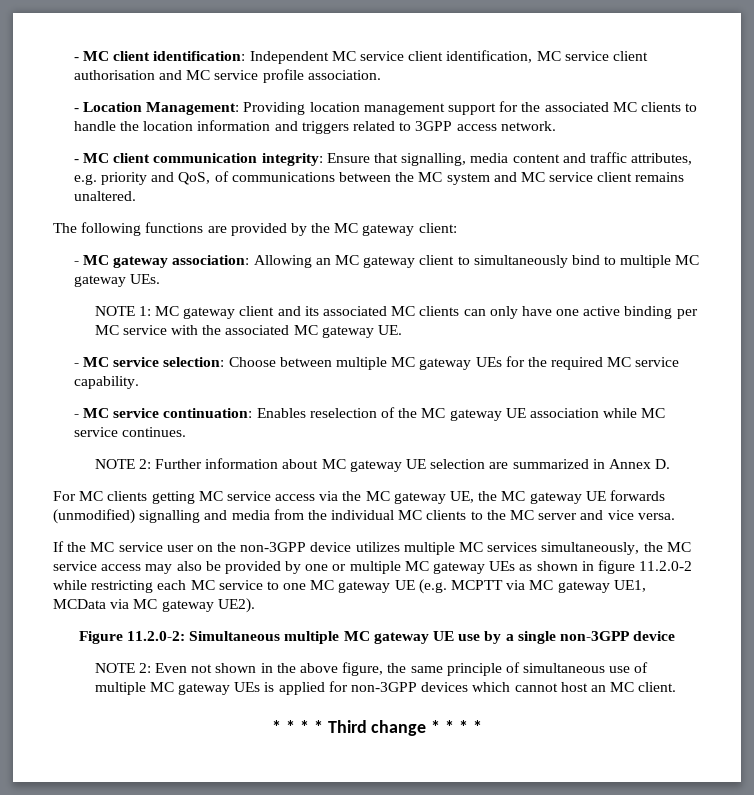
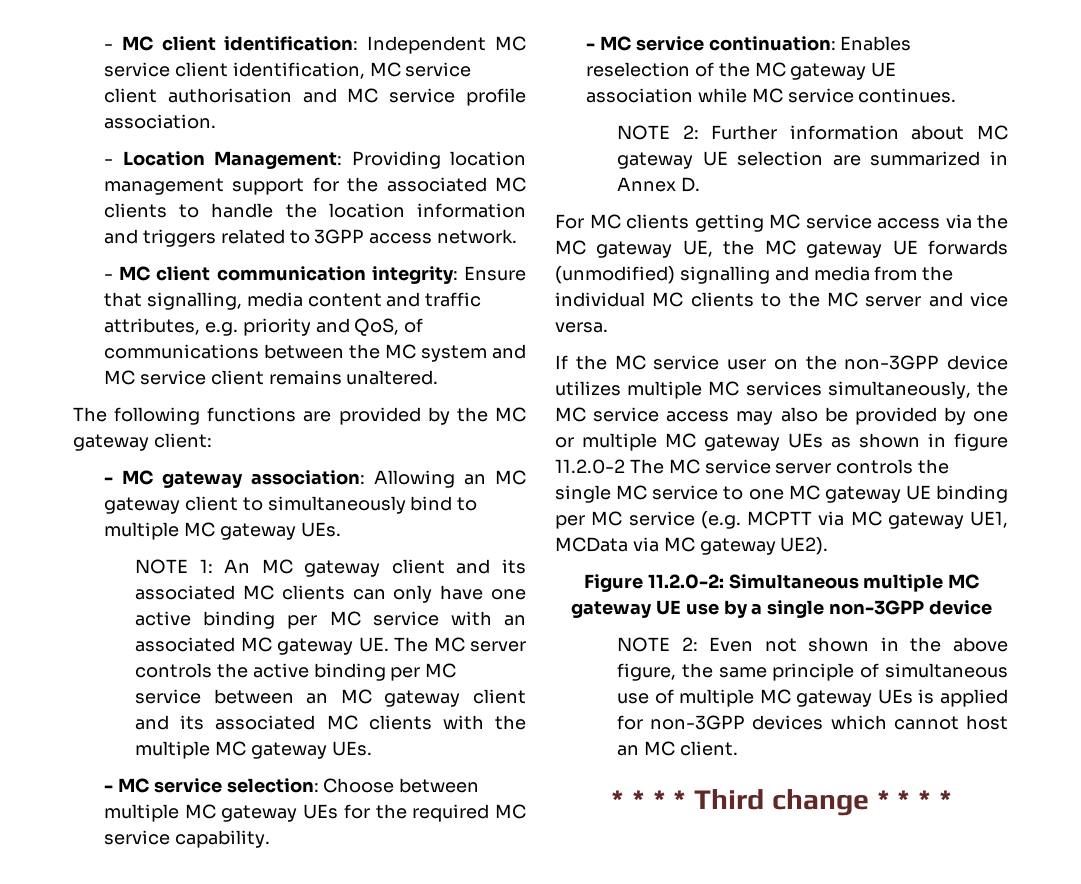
(151, 311) none -> [224,559,251,573] An
[202,325,222,335] the -> [504,615,527,626] an
(402, 330) none -> [394,637,526,652] [135,663,457,681] [135,689,526,707] [135,715,527,730] [135,741,372,759] The MC server controls the active binding per MC service between an MC gateway client and its associated MC clients with the multiple MC gateway UEs.
[53,580,187,593] while restricting each -> [629,459,950,474] [555,485,611,503] The MC service server controls the single
(415, 585) none -> [936,485,1008,503] [555,511,695,529] binding per MC service

